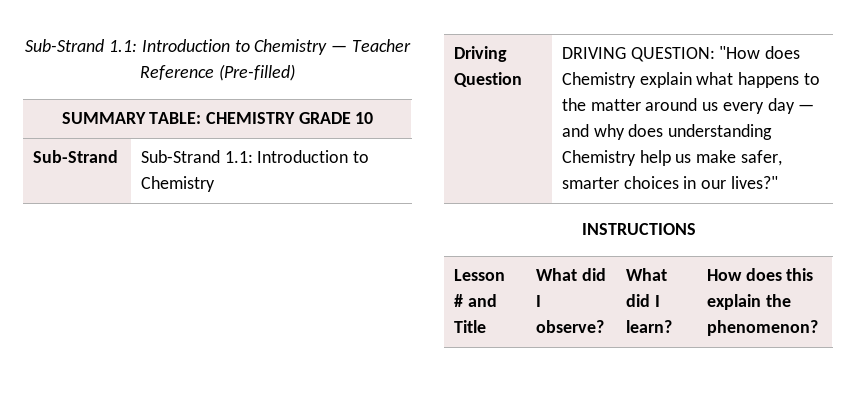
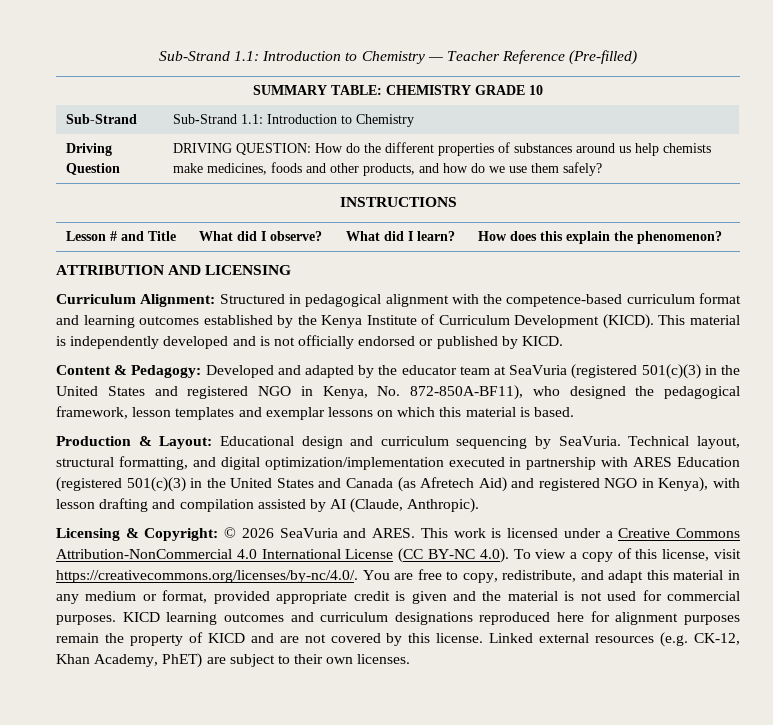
[719,46,801,59] [561,72,820,88] [561,98,815,114] [561,124,773,140] [561,150,782,166] [561,176,778,189] "How does Chemistry explain what happens to the matter around us every day — and why does understanding Chemistry help us make safer, smarter choices in our lives?" -> [314,142,711,156] [172,162,602,176] How do the different properties of substances around us help chemists make medicines, foods and other products, and how do we use them safely?
(818, 328) none -> [56,265,292,275] [56,293,741,307] [56,314,741,329] [56,335,564,349] [56,364,741,379] [56,385,740,400] [56,406,575,420] [56,436,740,449] [56,456,740,470] [56,477,740,492] [56,498,480,513] [56,527,741,541] [56,548,742,563] [56,569,740,583] [56,590,740,604] [56,611,740,625] [56,632,740,647] [56,653,411,668] // ATTRIBUTION AND LICENSING // Curriculum Alignment: Structured in pedagogical alignment with the competence-based curriculum format and learning outcomes established by the Kenya Institute of Curriculum Development (KICD). This material is independently developed and is not officially endorsed or published by KICD. // Content & Pedagogy: Developed and adapted by the educator team at SeaVuria (registered 501(c)(3) in the United States and registered NGO in Kenya, No. 872-850A-BF11), who designed the pedagogical framework, lesson templates and exemplar lessons on which this material is based. // Production & Layout: Educational design and curriculum sequencing by SeaVuria. Technical layout, structural formatting, and digital optimization/implementation executed in partnership with ARES Education (registered 501(c)(3) in the United States and Canada (as Afretech Aid) and registered NGO in Kenya), with lesson drafting and compilation assisted by AI (Claude, Anthropic). // Licensing & Copyright: © 2026 SeaVuria and ARES. This work is licensed under a Creative Commons Attribution-NonCommercial 4.0 International License (CC BY-NC 4.0). To view a copy of this license, visit https://creativecommons.org/licenses/by-nc/4.0/. You are free to copy, redistribute, and adapt this material in any medium or format, provided appropriate credit is given and the material is not used for commercial purposes. KICD learning outcomes and curriculum designations reproduced here for alignment purposes remain the property of KICD and are not covered by this license. Linked external resources (e.g. CK-12, Khan Academy, PhET) are subject to their own licenses.

